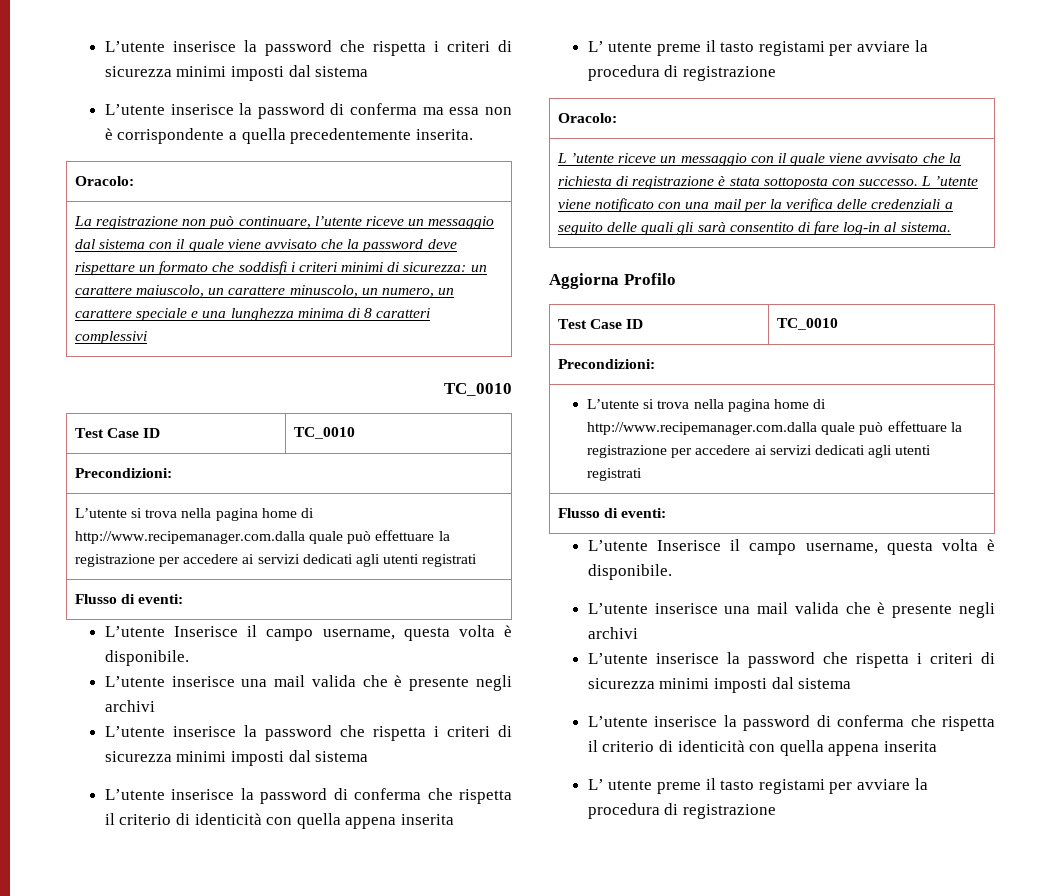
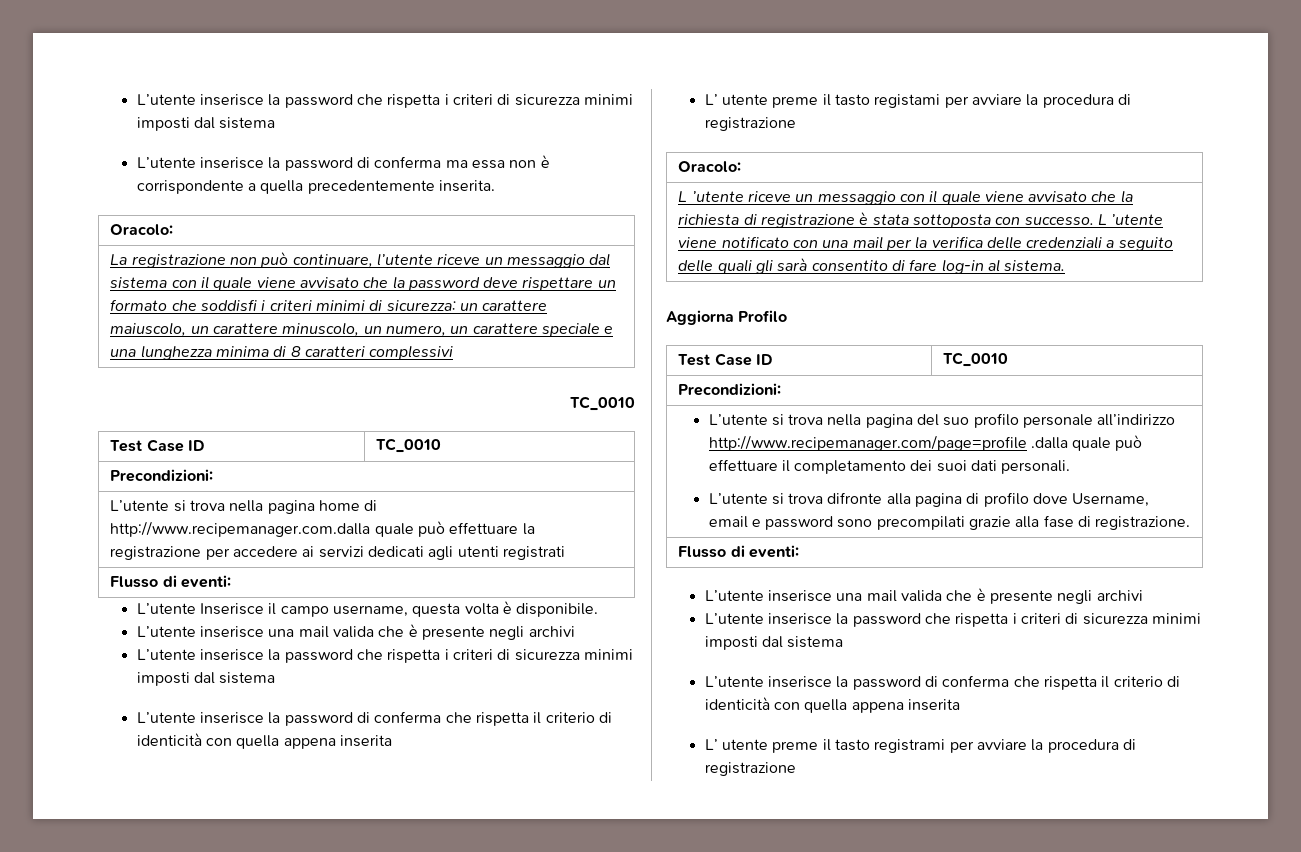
[773,399,827,409] [586,421,962,435] [586,445,932,458] [586,468,642,481] [557,508,667,518] [587,539,995,555] [587,564,672,580] home di http://www.recipemanager.com.dalla quale può effettuare la registrazione per accedere ai servizi dedicati agli utenti registrati // Flusso di eventi: // L’utente Inserisce il campo username, questa volta è disponibile. -> [917,413,1176,428] [708,435,1143,451] [708,459,1071,474] [708,492,1150,507] [708,515,1191,530] [678,545,799,558] del suo profilo personale all’indirizzo http://www.recipemanager.com/page=profile .dalla quale può effettuare il completamento dei suoi dati personali. // L’utente si trova difronte alla pagina di profilo dove Username, email e password sono precompilati grazie alla fase di registrazione. // Flusso di eventi:
[758,779,825,794] registami -> [874,739,946,753] registrami

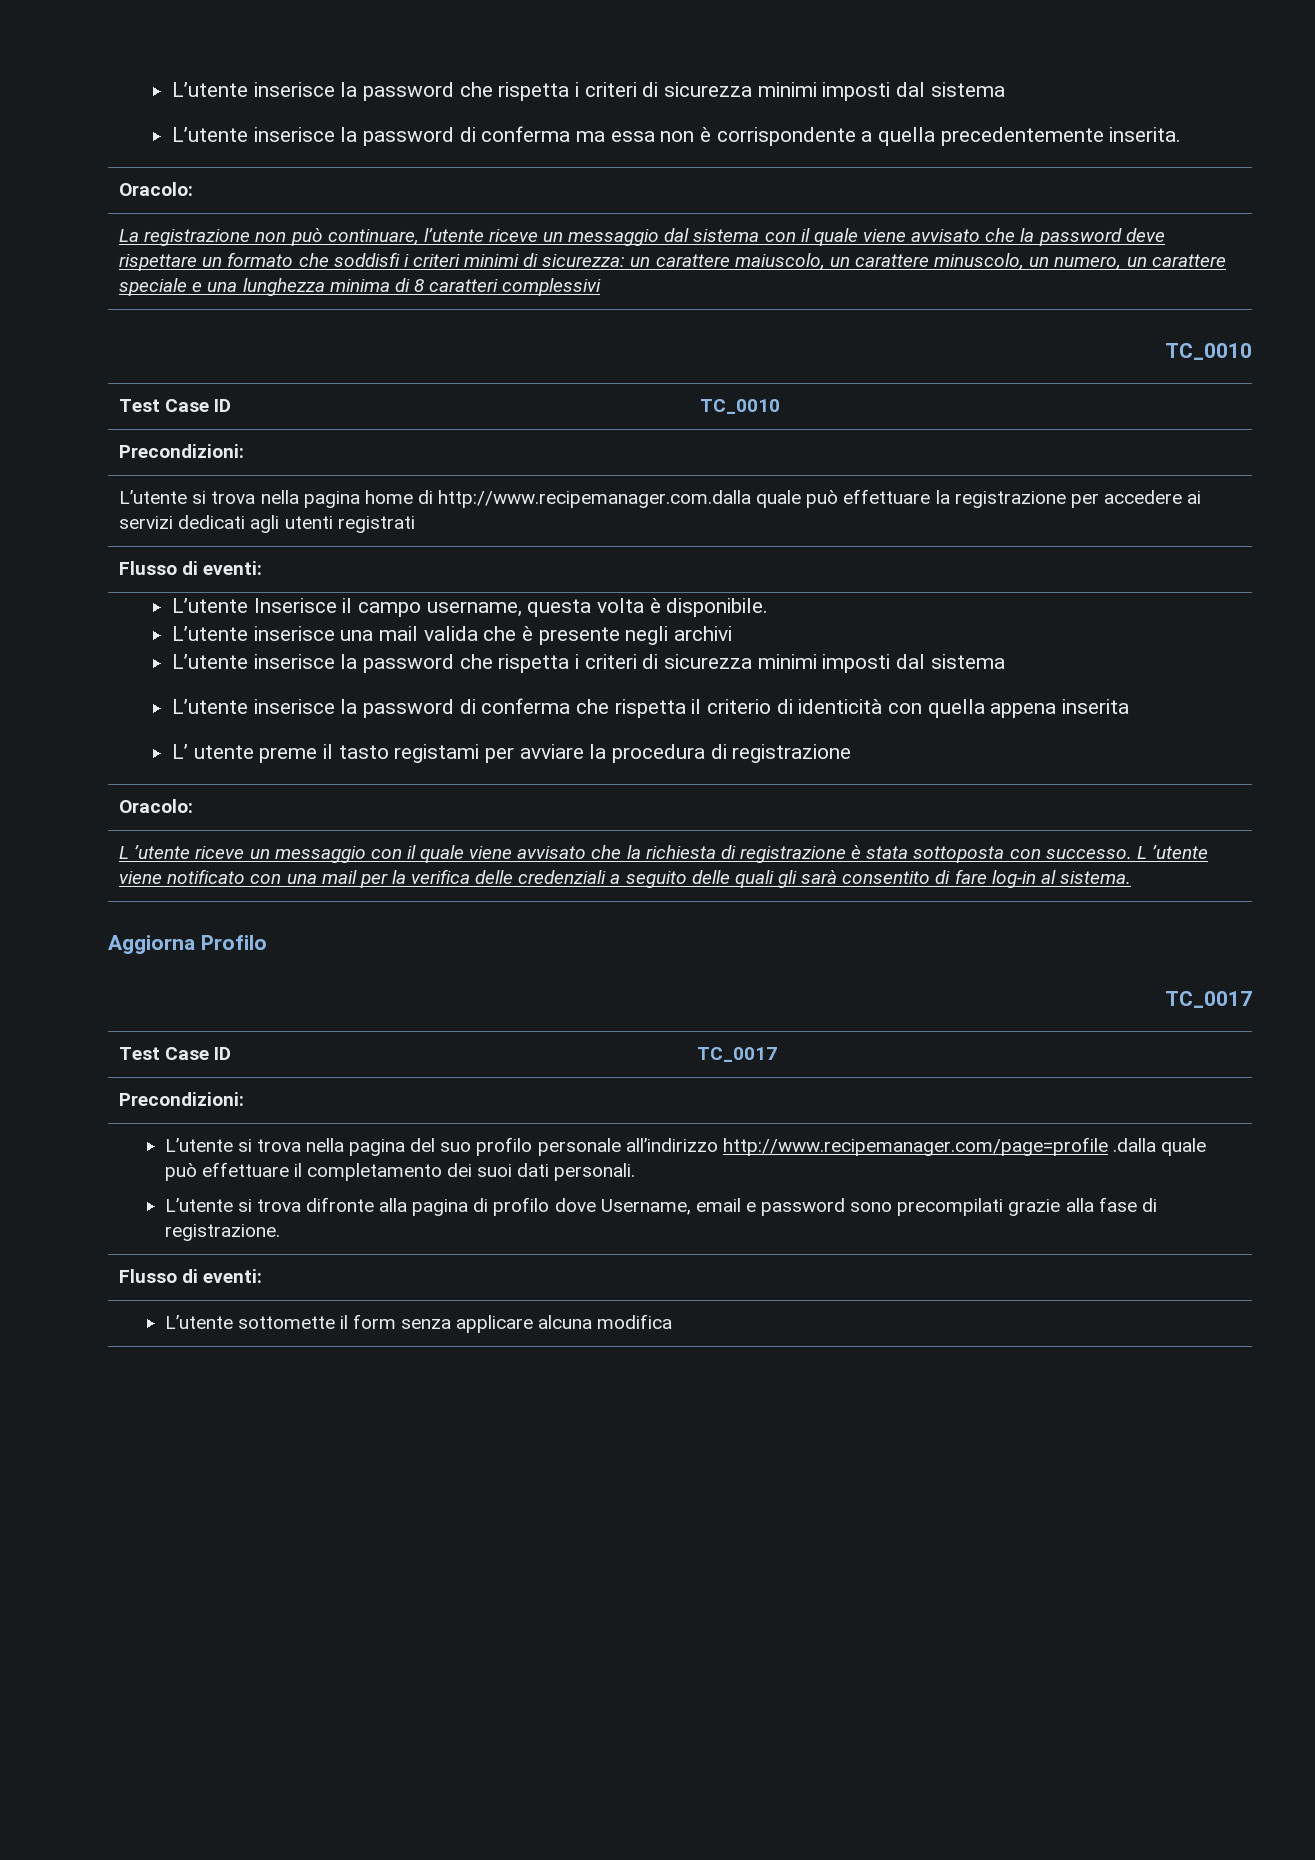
[678,353,773,366] [943,352,1009,367] // Test Case ID | TC_0010 -> [1165,991,1252,1008] [119,1047,232,1060] [697,1047,778,1062] // TC_0017 // Test Case ID | TC_0017
[704,588,1143,604] [704,613,1201,627] [704,636,844,650] [704,675,1180,690] [704,697,960,713] [704,739,1136,753] [704,762,796,776] // L’utente inserisce una mail valida che è presente negli archivi // L’utente inserisce la password che rispetta i criteri di sicurezza minimi imposti dal sistema // L’utente inserisce la password di conferma che rispetta il criterio di identicità con quella appena inserita // L’ utente preme il tasto registrami per avviare la procedura di registrazione -> [164,1314,673,1333] // L’utente sottomette il form senza applicare alcuna modifica

